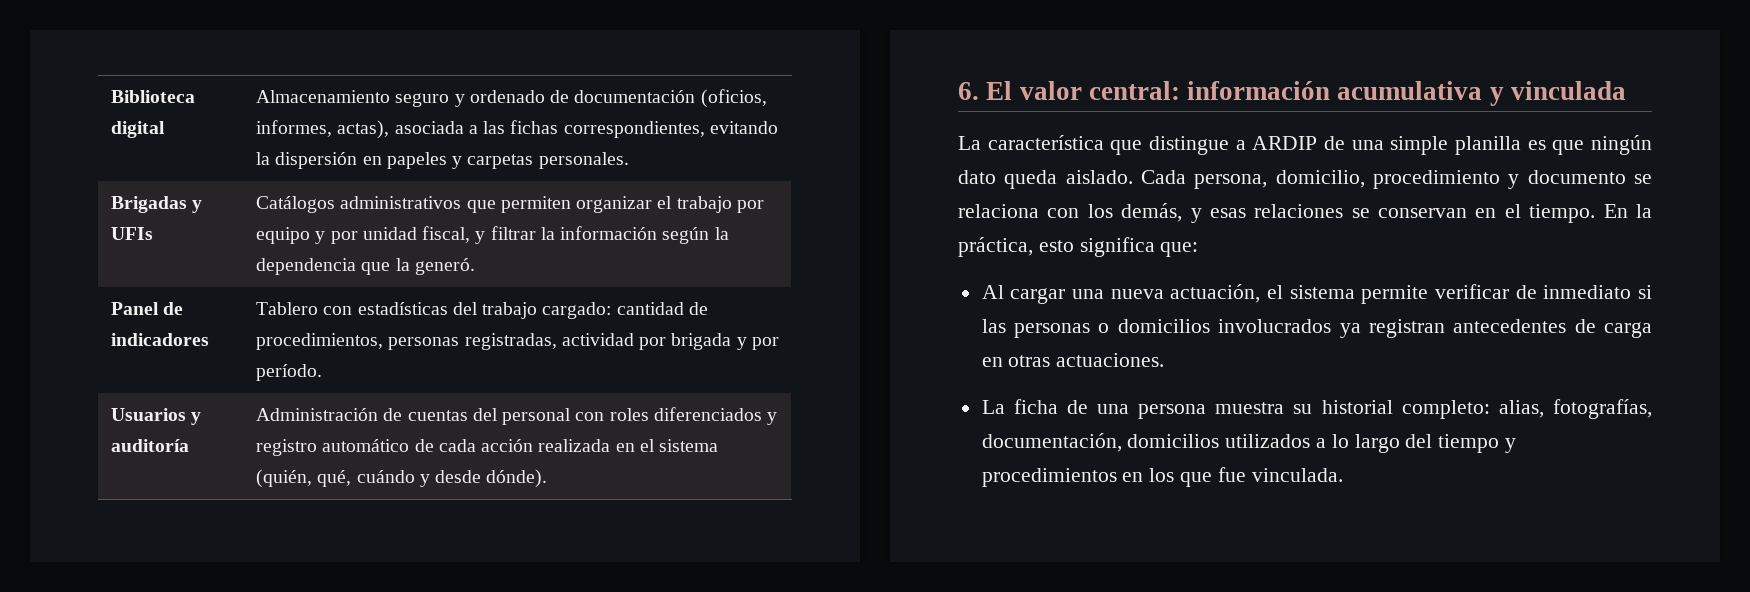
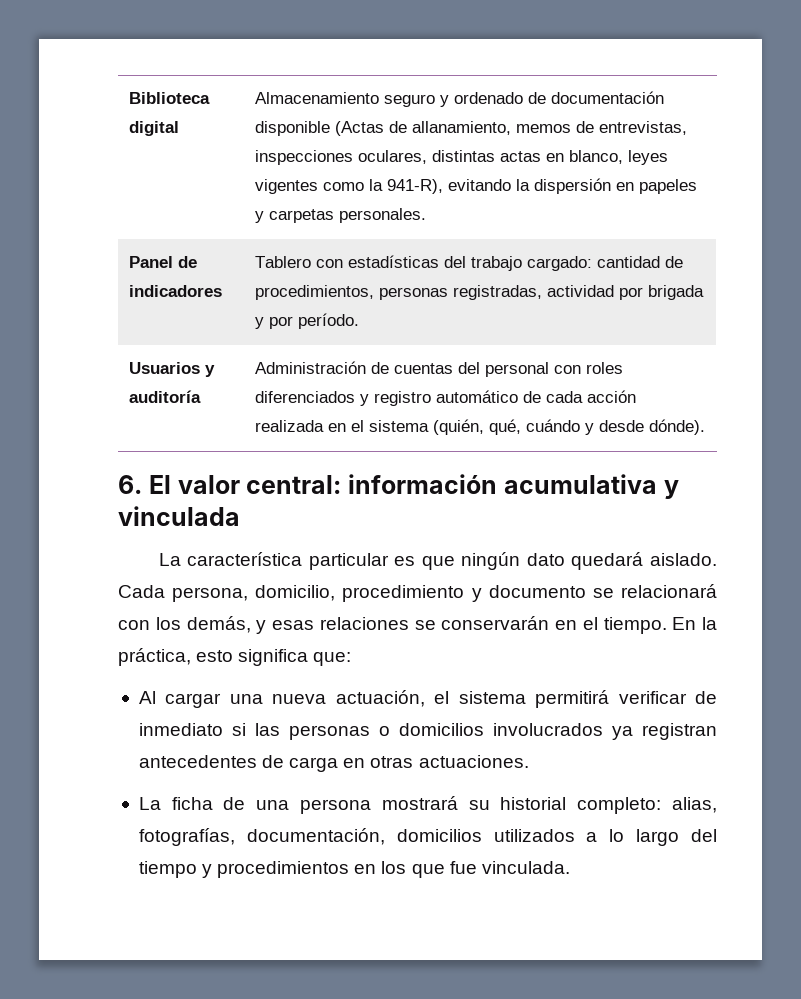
[700,89,767,108] [256,120,705,139] (oficios, informes, actas), asociada a las fichas correspondientes, -> [255,121,688,136] [255,150,669,165] [255,179,444,194] disponible (Actas de allanamiento, memos de entrevistas, inspecciones oculares, distintas actas en blanco, leyes vigentes como la 941-R),
[111,196,203,213] [111,227,154,240] [256,196,764,213] [256,226,729,244] [256,258,475,275] // Brigadas y UFIs | Catálogos administrativos que permiten organizar el trabajo por equipo y por unidad fiscal, y filtrar la información según la dependencia que la generó. -> (427, 215) none
[1110,136,1521,155] que distingue a ARDIP de una simple planilla -> [308,553,389,570] particular
[1004,170,1058,189] queda -> [571,552,644,570] quedará
[958,204,1039,218] relaciona -> [621,584,718,598] relacionará
[1378,208,1468,218] conservan -> [441,616,550,630] conservarán
[1361,285,1429,304] permite -> [535,690,610,708] permitirá
[1215,402,1285,414] muestra -> [381,796,458,810] mostrará

